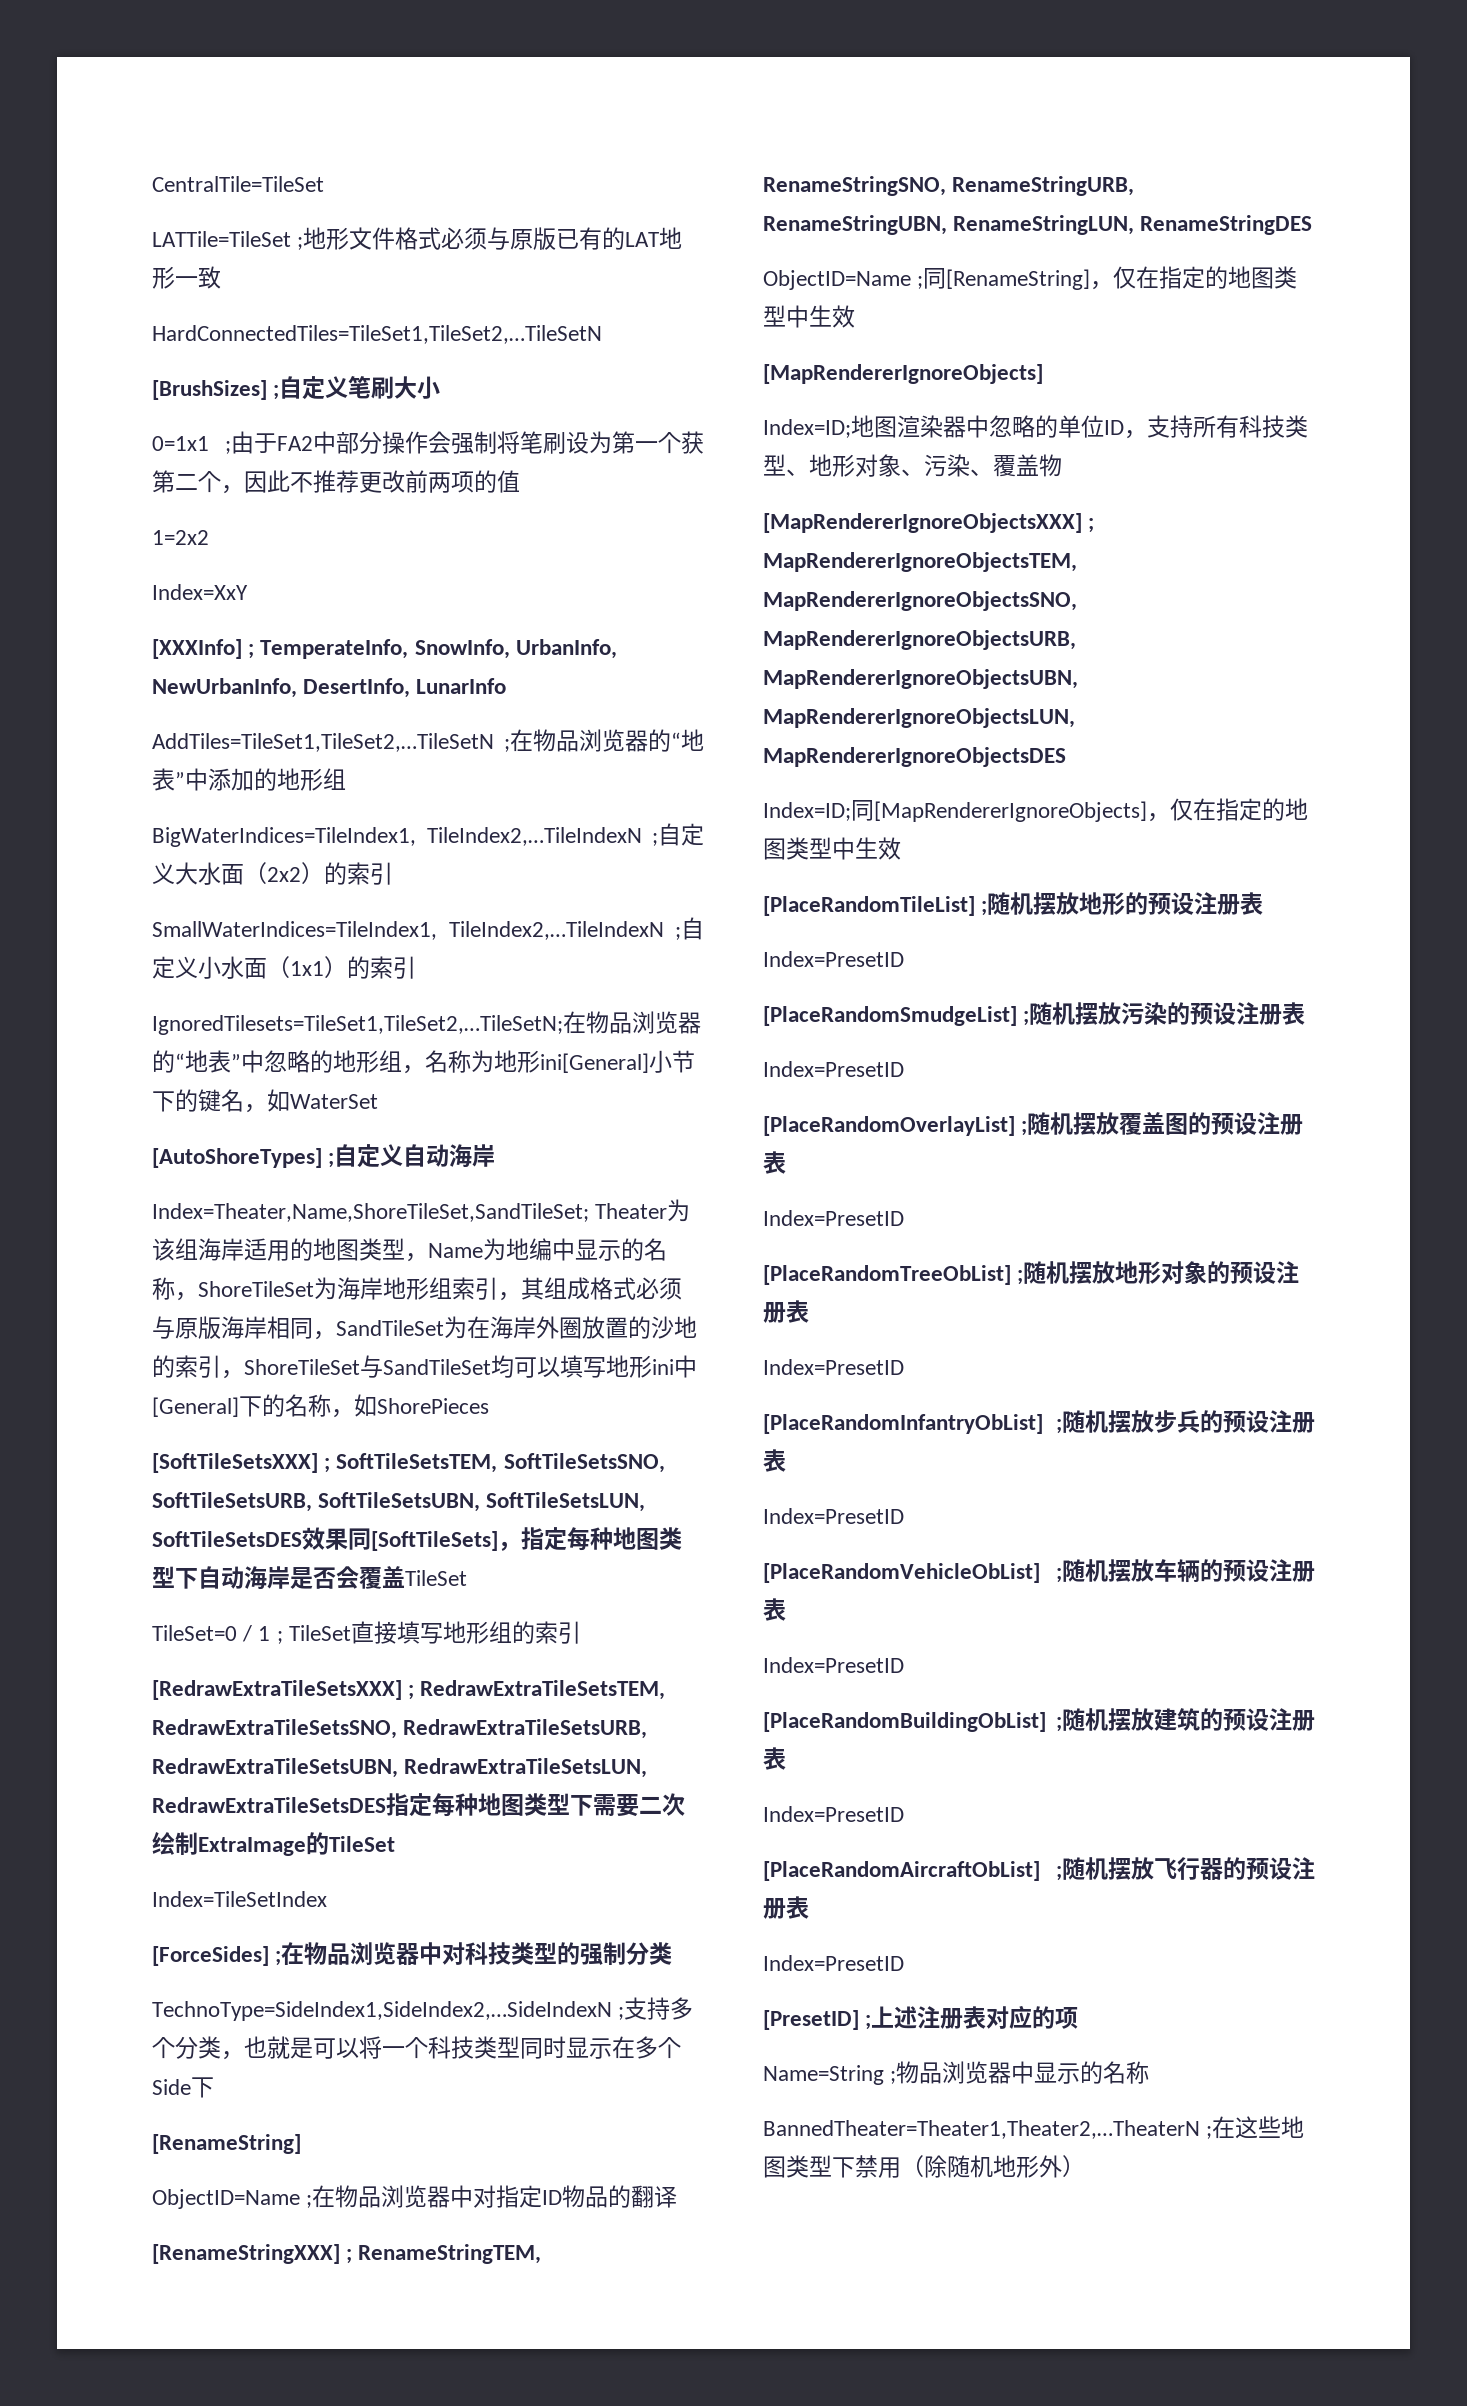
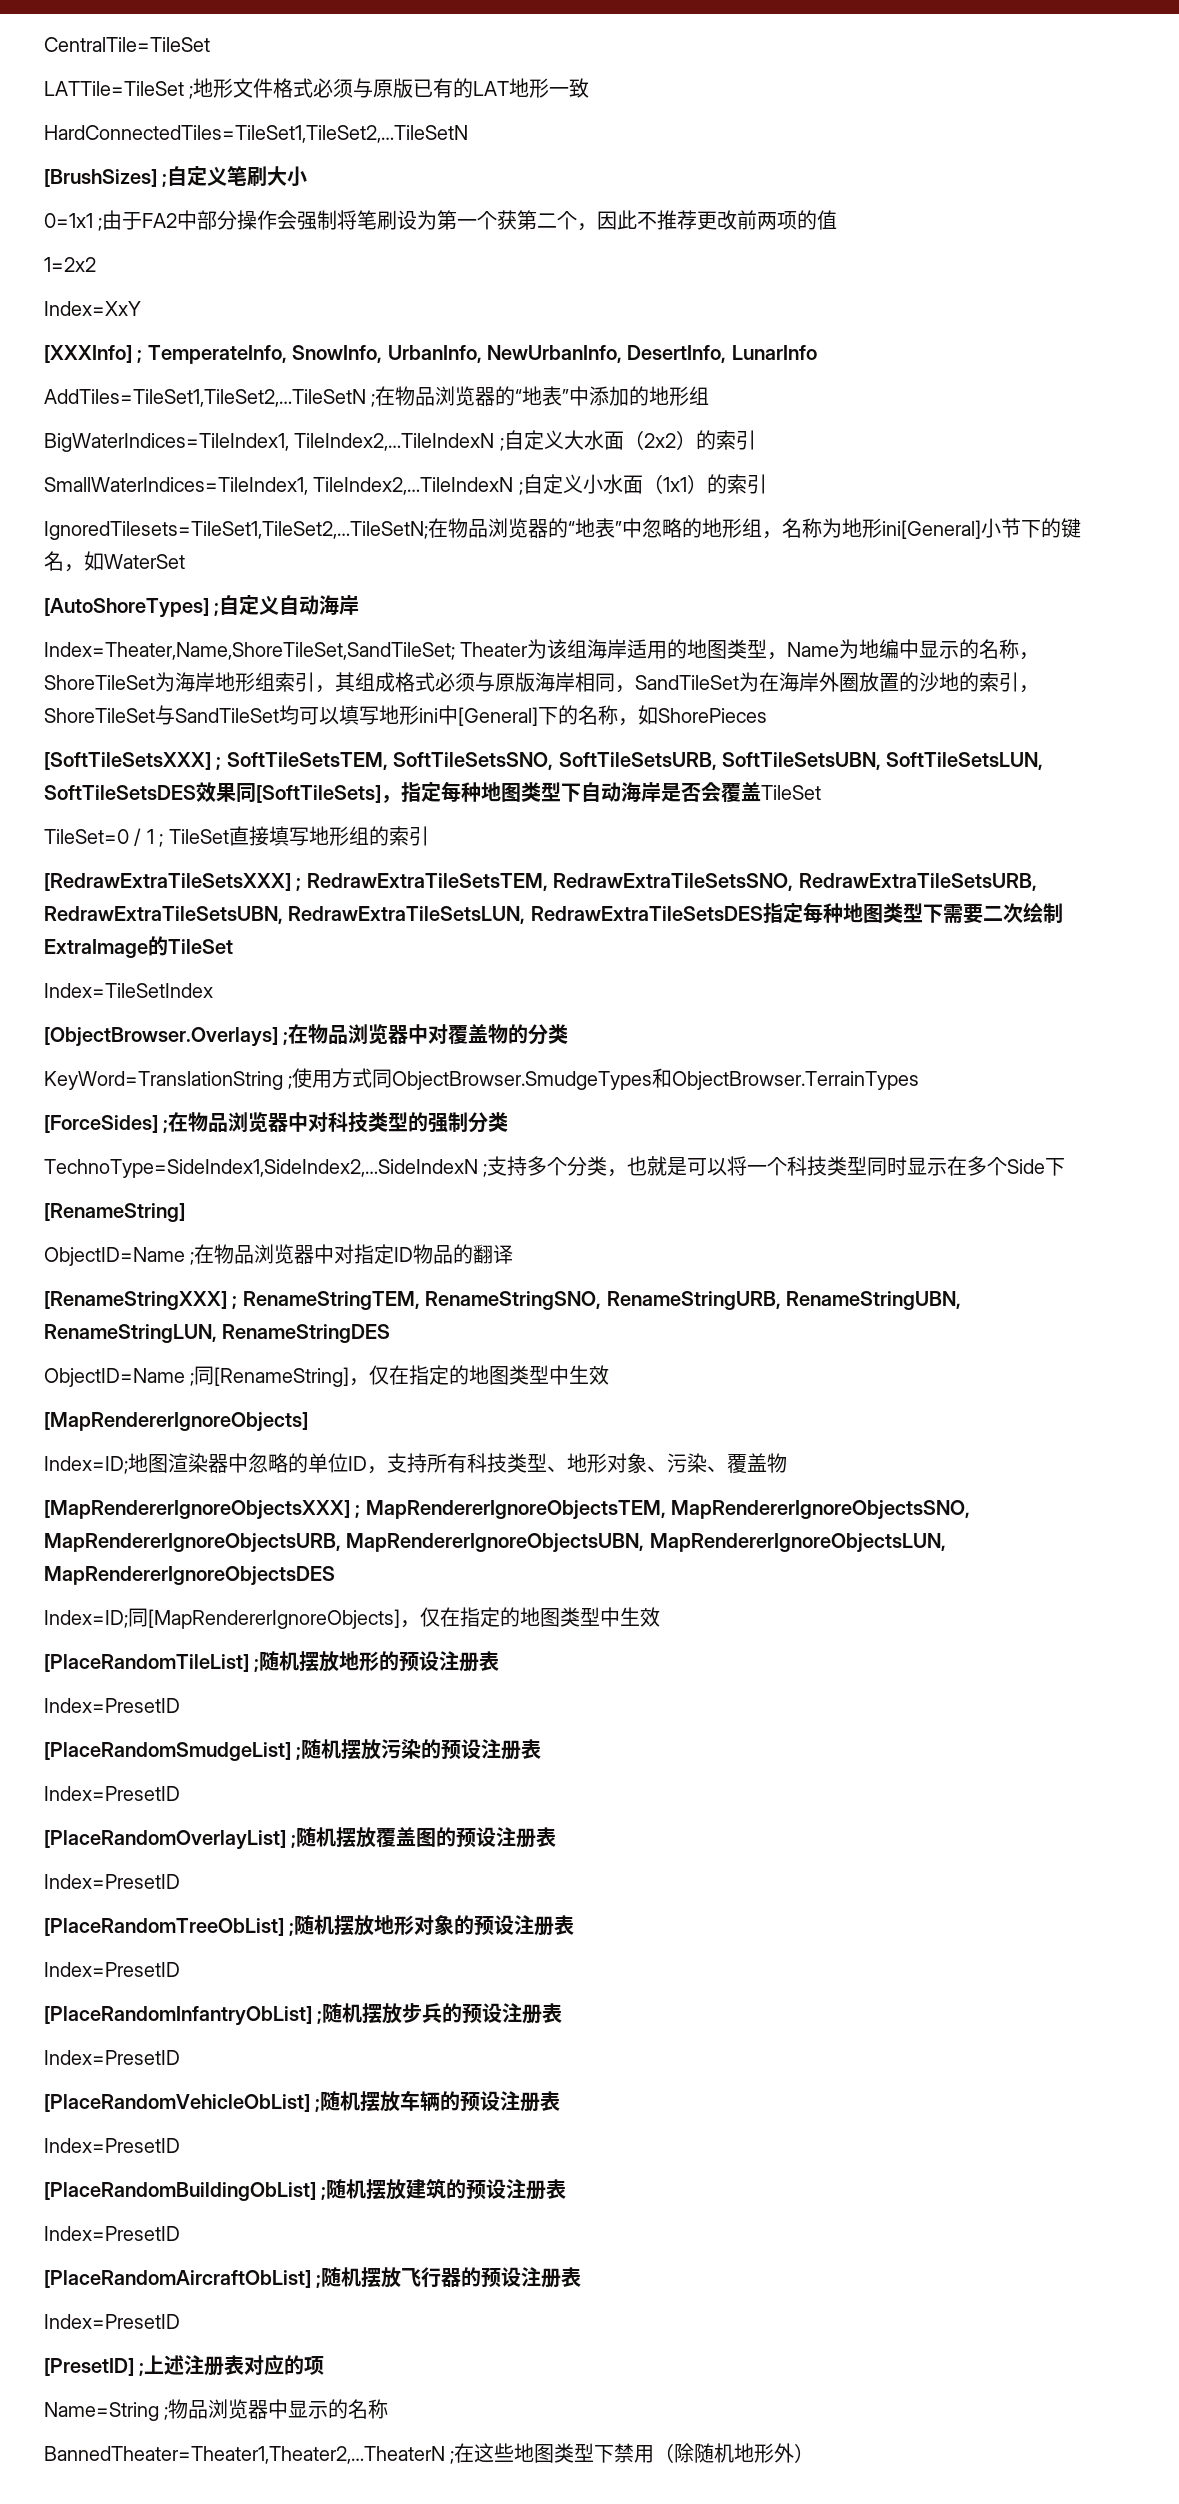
(327, 1899) none -> [44,1024,569,1047] [44,1068,920,1090] // [ObjectBrowser.Overlays] ;在物品浏览器中对覆盖物的分类 // KeyWord=TranslationString ;使用方式同ObjectBrowser.SmudgeTypes和ObjectBrowser.TerrainTypes

